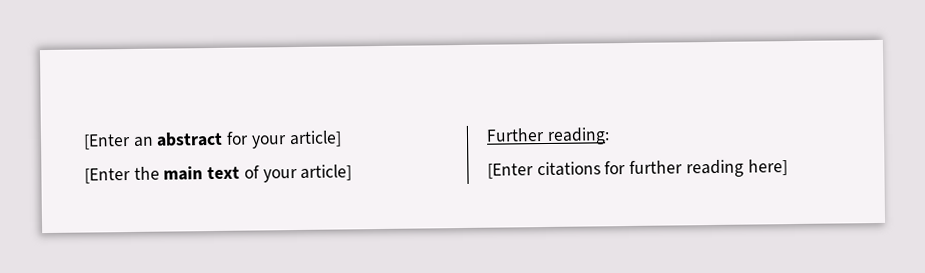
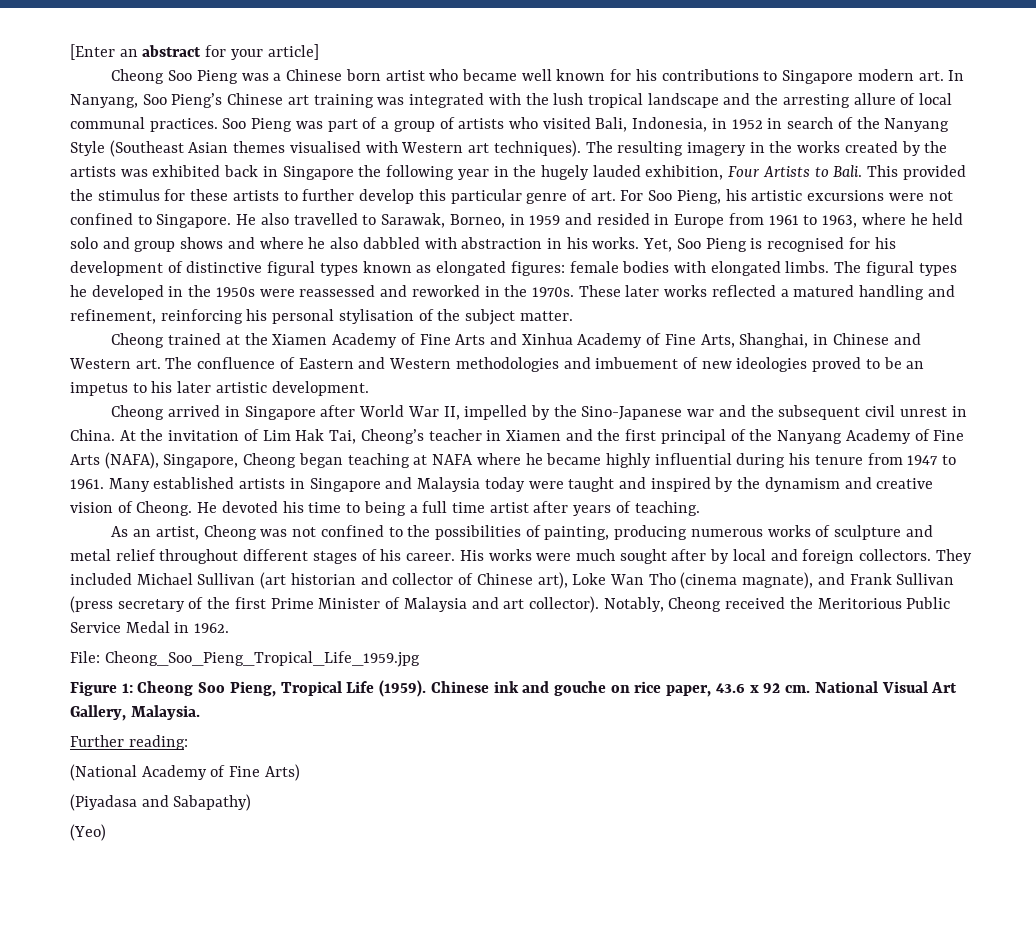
[84,164,353,184] [486,127,610,145] [487,159,788,179] [Enter the main text of your article] // Further reading: // [Enter citations for further reading here] -> [111,69,965,84] [70,93,953,108] [70,117,950,132] [70,140,948,157] [70,165,966,180] [70,189,953,204] [70,213,964,228] [70,237,896,252] [70,261,957,276] [70,285,955,300] [70,309,573,325] [111,333,921,348] [69,357,925,372] [70,381,369,396] [111,405,967,420] [70,429,965,444] [70,452,957,469] [70,477,934,492] [70,501,700,516] [111,525,933,540] [70,549,972,564] [70,572,955,589] [70,596,951,613] [70,621,230,633] [70,651,420,667] [70,680,958,697] [70,705,200,721] [70,735,188,750] [70,764,300,781] [70,794,252,811] [70,824,106,841] Cheong Soo Pieng was a Chinese born artist who became well known for his contributions to Singapore modern art. In Nanyang, Soo Pieng’s Chinese art training was integrated with the lush tropical landscape and the arresting allure of local communal practices. Soo Pieng was part of a group of artists who visited Bali, Indonesia, in 1952 in search of the Nanyang Style (Southeast Asian themes visualised with Western art techniques). The resulting imagery in the works created by the artists was exhibited back in Singapore the following year in the hugely lauded exhibition, Four Artists to Bali. This provided the stimulus for these artists to further develop this particular genre of art. For Soo Pieng, his artistic excursions were not confined to Singapore. He also travelled to Sarawak, Borneo, in 1959 and resided in Europe from 1961 to 1963, where he held solo and group shows and where he also dabbled with abstraction in his works. Yet, Soo Pieng is recognised for his development of distinctive figural types known as elongated figures: female bodies with elongated limbs. The figural types he developed in the 1950s were reassessed and reworked in the 1970s. These later works reflected a matured handling and refinement, reinforcing his personal stylisation of the subject matter. // Cheong trained at the Xiamen Academy of Fine Arts and Xinhua Academy of Fine Arts, Shanghai, in Chinese and Western art. The confluence of Eastern and Western methodologies and imbuement of new ideologies proved to be an impetus to his later artistic development. // Cheong arrived in Singapore after World War II, impelled by the Sino-Japanese war and the subsequent civil unrest in China. At the invitation of Lim Hak Tai, Cheong’s teacher in Xiamen and the first principal of the Nanyang Academy of Fine Arts (NAFA), Singapore, Cheong began teaching at NAFA where he became highly influential during his tenure from 1947 to 1961. Many established artists in Singapore and Malaysia today were taught and inspired by the dynamism and creative vision of Cheong. He devoted his time to being a full time artist after years of teaching. // As an artist, Cheong was not confined to the possibilities of painting, producing numerous works of sculpture and metal relief throughout different stages of his career. His works were much sought after by local and foreign collectors. They included Michael Sullivan (art historian and collector of Chinese art), Loke Wan Tho (cinema magnate), and Frank Sullivan (press secretary of the first Prime Minister of Malaysia and art collector). Notably, Cheong received the Meritorious Public Service Medal in 1962. // File: Cheong_Soo_Pieng_Tropical_Life_1959.jpg // Figure 1: Cheong Soo Pieng, Tropical Life (1959). Chinese ink and gouche on rice paper, 43.6 x 92 cm. National Visual Art Gallery, Malaysia. // Further reading: // (National Academy of Fine Arts) // (Piyadasa and Sabapathy) // (Yeo)

